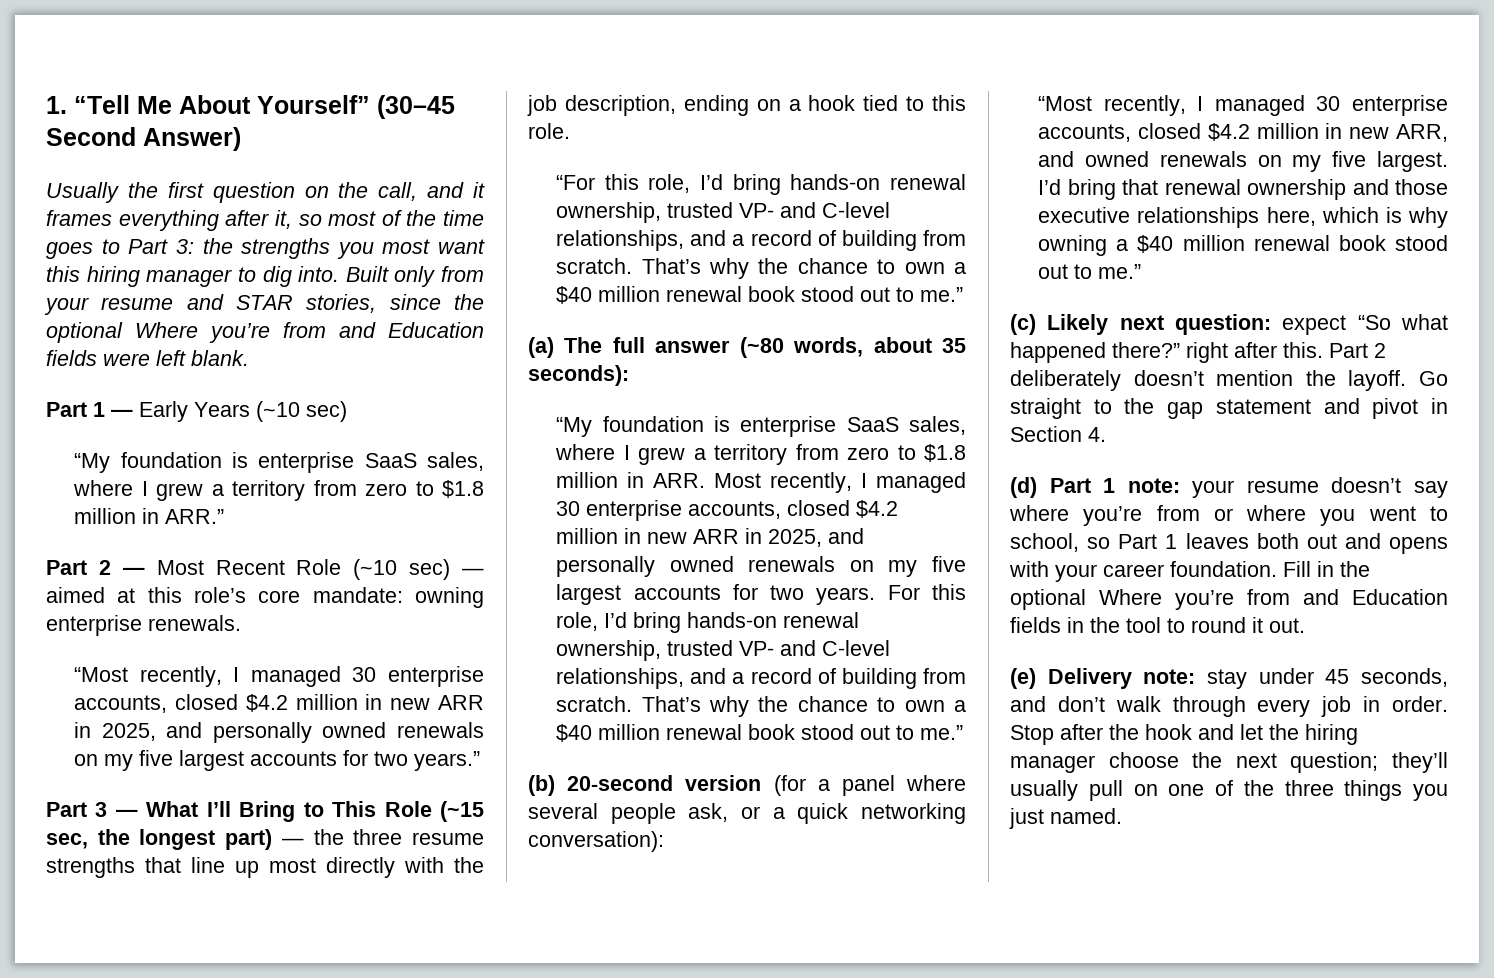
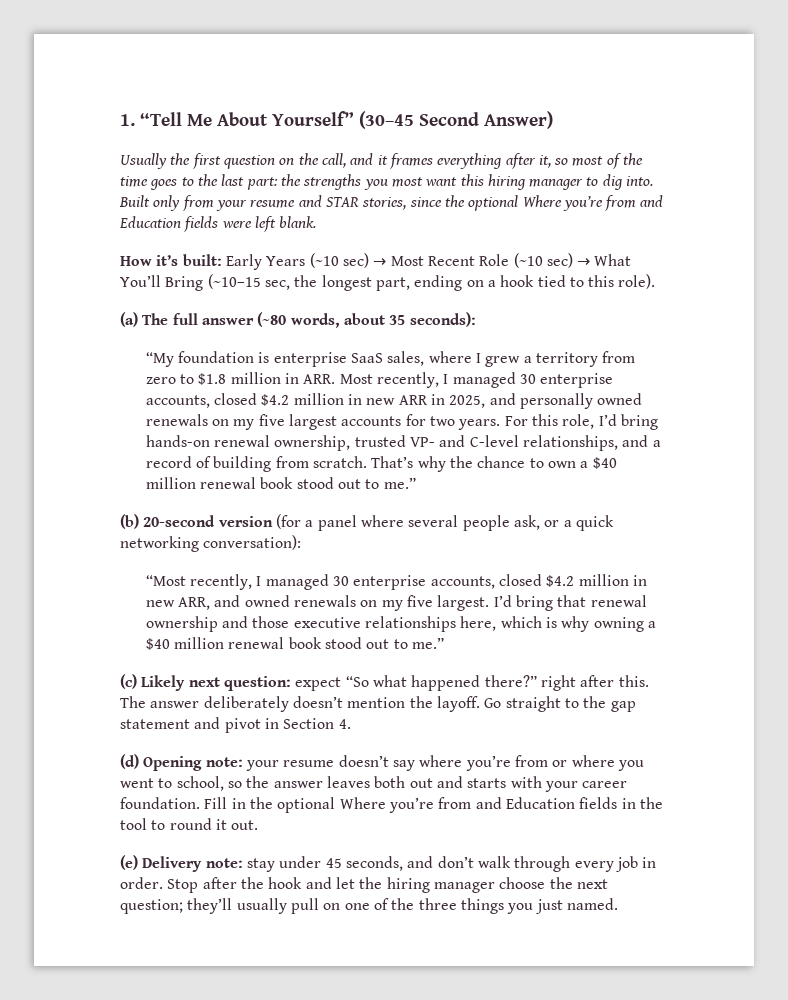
[128,239,194,254] Part 3: -> [197,174,278,190] the last part:
[46,402,133,417] Part 1 — -> [120,254,222,266] How it’s built:
[74,452,484,473] [73,480,484,501] [74,508,225,524] [46,560,145,575] // “My foundation is enterprise SaaS sales, where I grew a territory from zero to $1.8 million in ARR.” // Part 2 — -> [373,258,387,266] →
[462,568,484,575] [46,587,484,608] [46,615,241,636] [74,666,484,687] [74,694,485,713] [74,722,484,743] [74,750,481,771] [46,801,485,822] [46,829,485,850] [46,857,484,878] [527,95,676,116] — aimed at this role’s core mandate: owning enterprise renewals. // “Most recently, I managed 30 enterprise accounts, closed $4.2 million in new ARR in 2025, and personally owned renewals on my five largest accounts for two years.” // Part 3 — What I’ll Bring to This Role (~15 sec, the longest part) — the three resume strengths that line up most directly with the job description, -> [577,254,632,266] [120,274,410,291] → What You’ll Bring (~10–15 sec, the longest part,
[528,123,570,139] [556,174,966,195] [556,202,891,223] [556,230,966,251] [556,258,966,279] [556,286,964,304] role. // “For this role, I’d bring hands-on renewal ownership, trusted VP- and C-level relationships, and a record of building from scratch. That’s why the chance to own a $40 million renewal book stood out to me.” -> [618,274,656,289] role).
[1329,343,1386,358] Part 2 -> [120,696,200,708] The answer
[1049,478,1116,493] Part 1 -> [143,756,203,771] Opening
[1118,534,1178,549] Part 1 -> [246,776,323,788] the answer
[1389,537,1448,554] opens -> [467,778,507,788] starts

